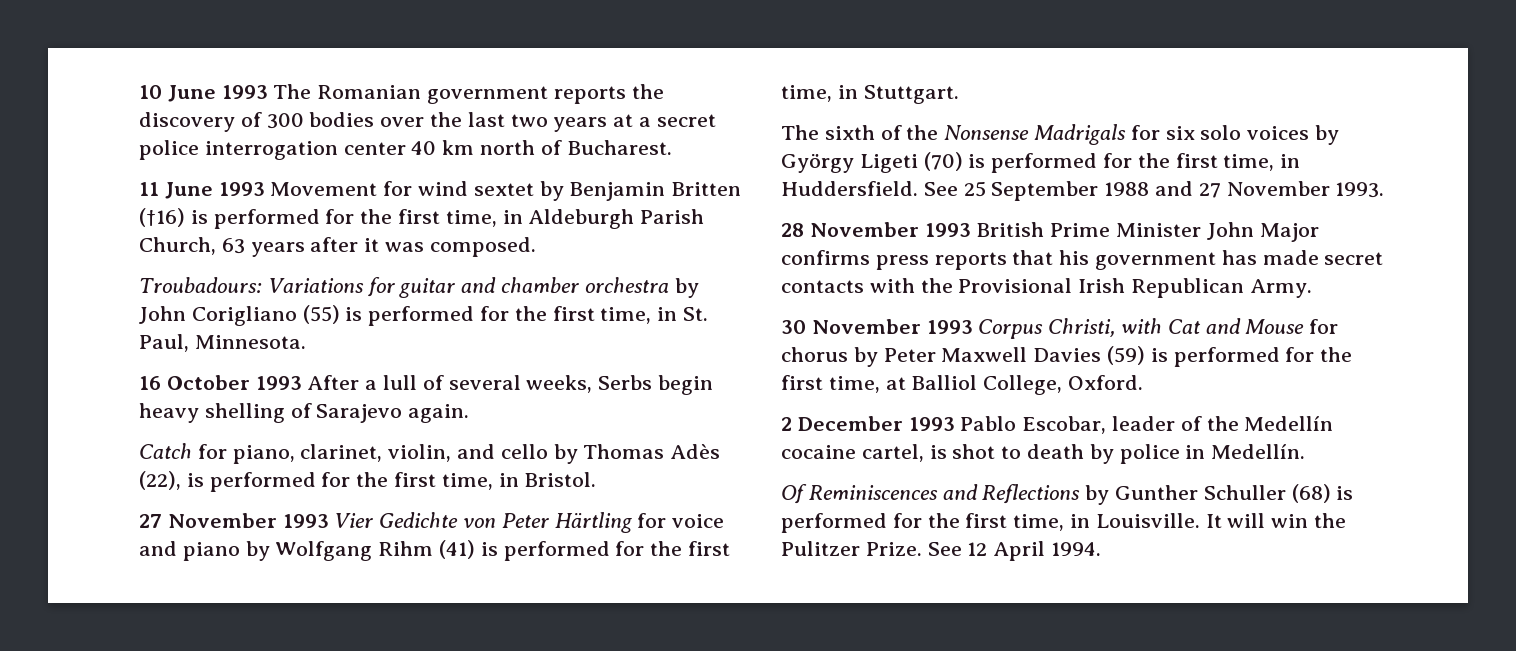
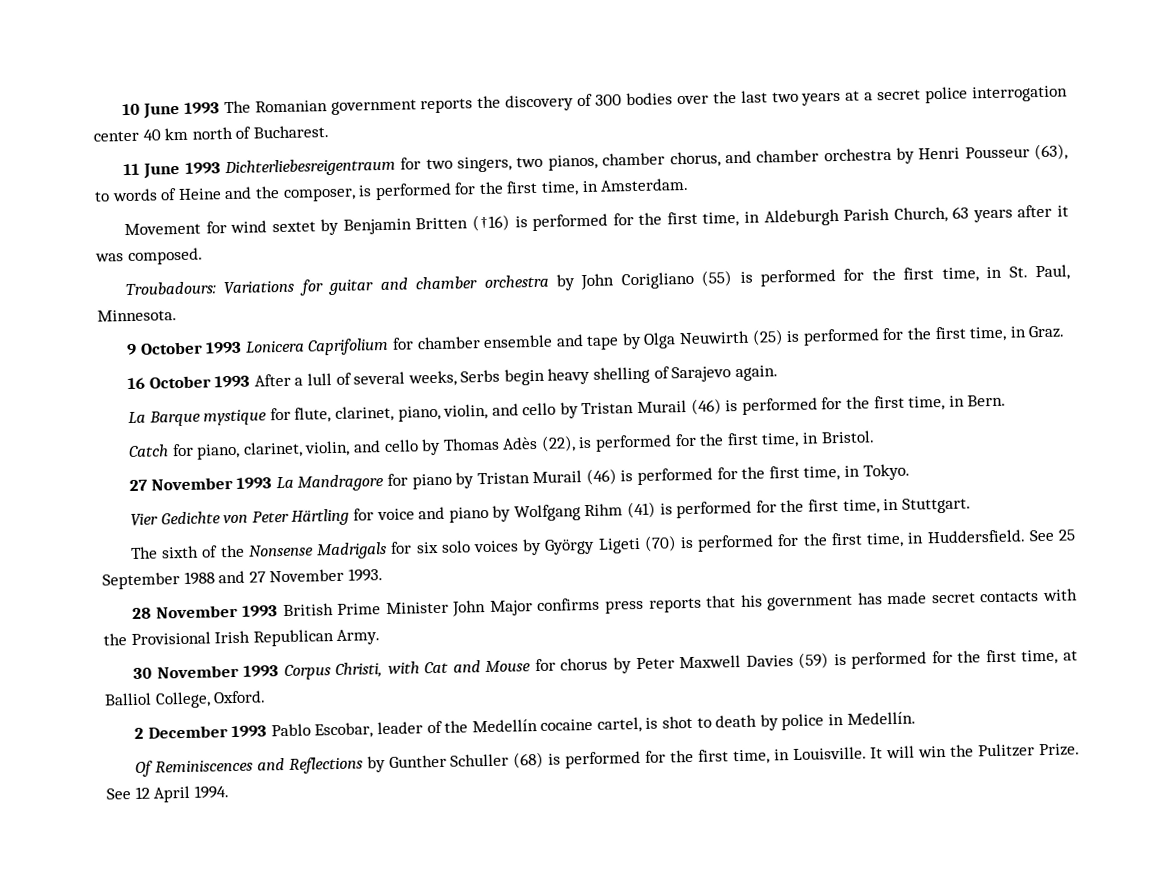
(265, 189) none -> [224,143,1068,178] [94,177,690,202] Dichterliebesreigentraum for two singers, two pianos, chamber chorus, and chamber orchestra by Henri Pousseur (63), to words of Heine and the composer, is performed for the first time, in Amsterdam. //
(306, 342) none -> [125,325,1066,356] // 9 October 1993 Lonicera Caprifolium for chamber ensemble and tape by Olga Neuwirth (25) is performed for the first time, in Graz.
(470, 413) none -> [127,394,1007,427] // La Barque mystique for flute, clarinet, piano, violin, and cello by Tristan Murail (46) is performed for the first time, in Bern.
(329, 521) none -> [275,463,910,492] La Mandragore for piano by Tristan Murail (46) is performed for the first time, in Tokyo. //

